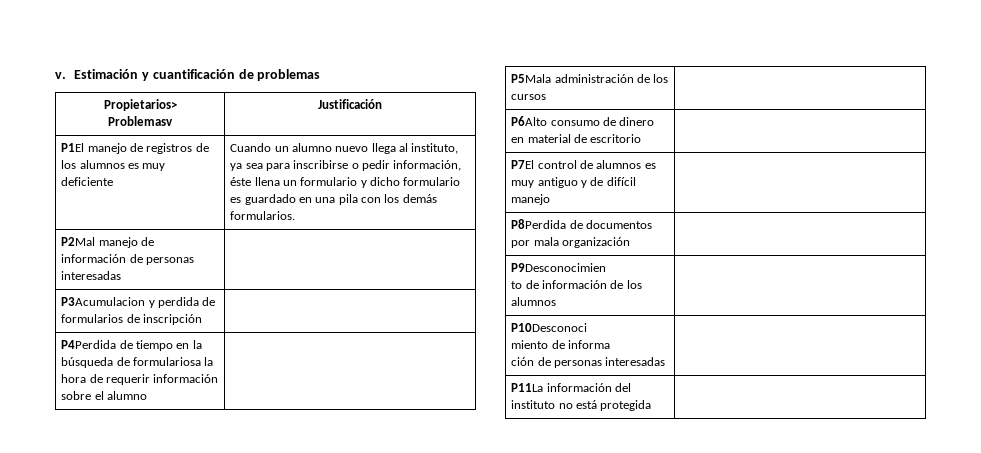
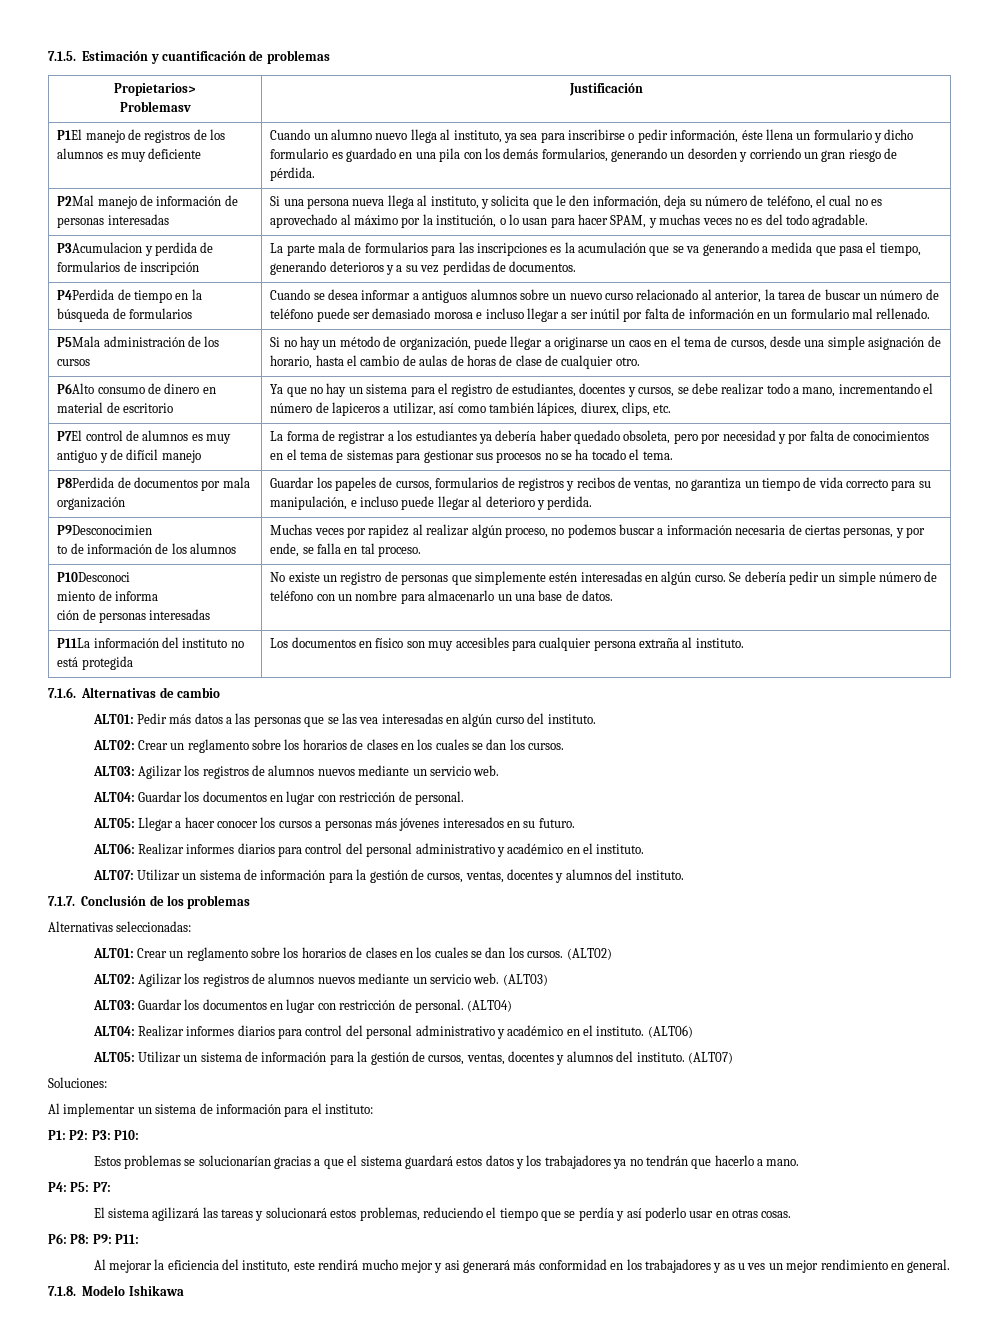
[55,72,66,79] v. -> [48,51,76,61] 7.1.5.
[230,211,296,220] formularios. -> [541,148,898,162] [270,167,316,181] formularios, generando un desorden y corriendo un gran riesgo de pérdida.
(122, 275) none -> [270,195,883,209] [270,214,869,228] Si una persona nueva llega al instituto, y solicita que le den información, deja su número de teléfono, el cual no es aprovechado al máximo por la institución, o lo usan para hacer SPAM, y muchas veces no es del todo agradable.
(202, 319) none -> [270,242,921,256] [270,261,577,275] La parte mala de formularios para las inscripciones es la acumulación que se va generando a medida que pasa el tiempo, generando deterioros y a su vez perdidas de documentos.
[132,357,214,366] [61,374,219,385] [61,391,147,400] formulariosa la hora de requerir información sobre el alumno | -> [129,308,193,319] [270,289,939,303] [270,308,931,322] formularios | Cuando se desea informar a antiguos alumnos sobre un nuevo curso relacionado al anterior, la tarea de buscar un número de teléfono puede ser demasiado morosa e incluso llegar a ser inútil por falta de información en un formulario mal rellenado.
(547, 97) none -> [270,336,941,350] [270,355,640,369] Si no hay un método de organización, puede llegar a originarse un caos en el tema de cursos, desde una simple asignación de horario, hasta el cambio de aulas de horas de clase de cualquier otro.
(642, 138) none -> [270,383,934,397] [270,402,672,416] Ya que no hay un sistema para el registro de estudiantes, docentes y cursos, se debe realizar todo a mano, incrementando el número de lapiceros a utilizar, así como también lápices, diurex, clips, etc.
(551, 199) none -> [270,430,930,444] [270,449,673,463] La forma de registrar a los estudiantes ya debería haber quedado obsoleta, pero por necesidad y por falta de conocimientos en el tema de sistemas para gestionar sus procesos no se ha tocado el tema.
(630, 242) none -> [270,477,931,491] [270,496,593,510] Guardar los papeles de cursos, formularios de registros y recibos de ventas, no garantiza un tiempo de vida correcto para su manipulación, e incluso puede llegar al deterioro y perdida.
(557, 301) none -> [270,524,926,538] [270,543,422,557] Muchas veces por rapidez al realizar algún proceso, no podemos buscar a información necesaria de ciertas personas, y por ende, se falla en tal proceso.
(666, 361) none -> [270,571,938,585] [270,590,614,604] No existe un registro de personas que simplemente estén interesadas en algún curso. Se debería pedir un simple número de teléfono con un nombre para almacenarlo un una base de datos.
(652, 405) none -> [270,637,744,651] [48,687,220,698] [92,713,596,727] [92,739,565,753] [92,765,500,779] [92,791,464,805] [92,817,575,831] [92,843,645,857] [92,869,684,883] [48,895,251,909] [48,921,192,932] [92,947,612,961] [92,973,548,987] [92,999,513,1013] [92,1025,693,1039] [92,1051,733,1065] [48,1077,107,1088] [48,1103,373,1117] [48,1130,140,1140] [93,1155,800,1169] [48,1182,111,1192] [93,1207,792,1221] [48,1233,140,1244] [93,1259,951,1273] [48,1285,184,1296] Los documentos en físico son muy accesibles para cualquier persona extraña al instituto. // 7.1.6. Alternativas de cambio // ALT01: Pedir más datos a las personas que se las vea interesadas en algún curso del instituto. // ALT02: Crear un reglamento sobre los horarios de clases en los cuales se dan los cursos. // ALT03: Agilizar los registros de alumnos nuevos mediante un servicio web. // ALT04: Guardar los documentos en lugar con restricción de personal. // ALT05: Llegar a hacer conocer los cursos a personas más jóvenes interesados en su futuro. // ALT06: Realizar informes diarios para control del personal administrativo y académico en el instituto. // ALT07: Utilizar un sistema de información para la gestión de cursos, ventas, docentes y alumnos del instituto. // 7.1.7. Conclusión de los problemas // Alternativas seleccionadas: // ALT01: Crear un reglamento sobre los horarios de clases en los cuales se dan los cursos. (ALT02) // ALT02: Agilizar los registros de alumnos nuevos mediante un servicio web. (ALT03) // ALT03: Guardar los documentos en lugar con restricción de personal. (ALT04) // ALT04: Realizar informes diarios para control del personal administrativo y académico en el instituto. (ALT06) // ALT05: Utilizar un sistema de información para la gestión de cursos, ventas, docentes y alumnos del instituto. (ALT07) // Soluciones: // Al implementar un sistema de información para el instituto: // P1: P2: P3: P10: // Estos problemas se solucionarían gracias a que el sistema guardará estos datos y los trabajadores ya no tendrán que hacerlo a mano. // P4: P5: P7: // El sistema agilizará las tareas y solucionará estos problemas, reduciendo el tiempo que se perdía y así poderlo usar en otras cosas. // P6: P8: P9: P11: // Al mejorar la eficiencia del instituto, este rendirá mucho mejor y asi generará más conformidad en los trabajadores y as u ves un mejor rendimiento en general. // 7.1.8. Modelo Ishikawa

